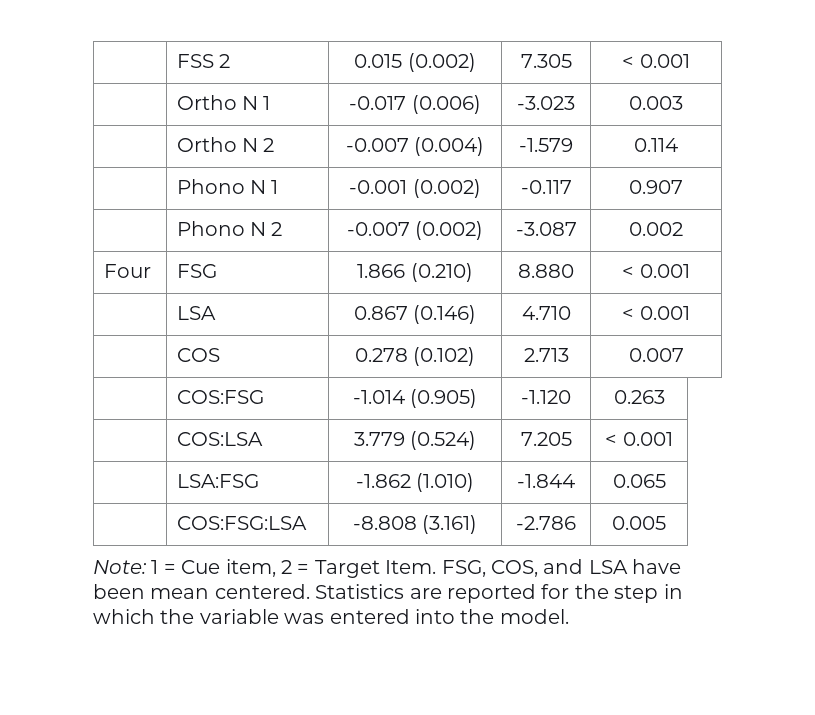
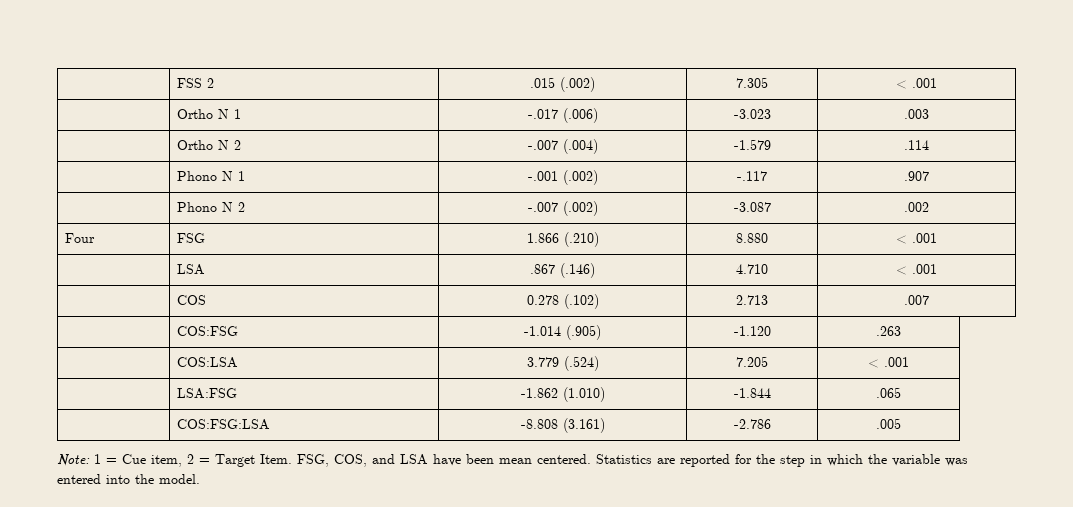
[354,53,476,72] 0.015 (0.002) -> [530,77,595,92] .015 (.002)
[639,54,690,68] 0.001 -> [912,78,937,88] .001
[349,95,481,114] -0.017 (0.006) -> [527,108,598,123] -.017 (.006)
[629,96,683,110] 0.003 -> [904,109,929,119] .003
[345,137,485,156] -0.007 (0.004) -> [527,139,598,154] -.007 (.004)
[634,138,678,152] 0.114 -> [904,140,929,150] .114
[349,179,481,198] [520,180,572,194] [629,180,683,194] -0.001 (0.002) | -0.117 | 0.907 -> [527,170,598,185] [737,171,767,181] [904,171,929,181] -.001 (.002) | -.117 | .907
[346,221,484,240] -0.007 (0.002) -> [527,201,598,216] -.007 (.002)
[629,222,683,236] 0.002 -> [904,202,929,212] .002
[410,263,473,282] (0.210) -> [563,232,599,247] (.210)
[639,264,690,278] 0.001 -> [912,233,937,243] .001
[353,305,477,324] 0.867 (0.146) -> [530,263,595,278] .867 (.146)
[639,306,690,320] 0.001 -> [912,264,937,274] .001
[413,347,476,366] (0.102) -> [563,294,599,309] (.102)
[628,348,684,362] 0.007 -> [904,295,929,305] .007
[410,389,478,408] (0.905) -> [566,325,601,340] (.905)
[613,390,665,404] 0.263 -> [876,326,901,336] .263
[410,431,477,450] (0.524) -> [563,356,599,371] (.524)
[622,432,673,446] 0.001 -> [884,357,909,367] .001
[612,474,666,488] 0.065 -> [876,387,901,398] .065
[612,516,666,530] 0.005 -> [876,418,901,429] .005

